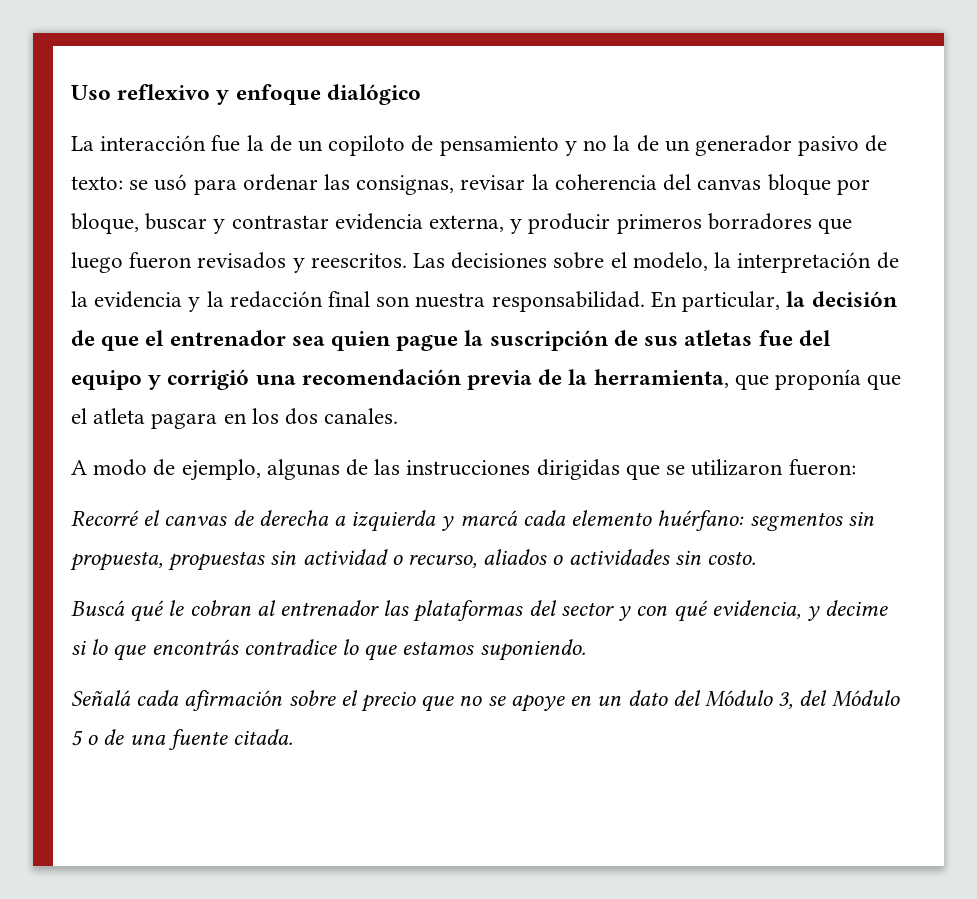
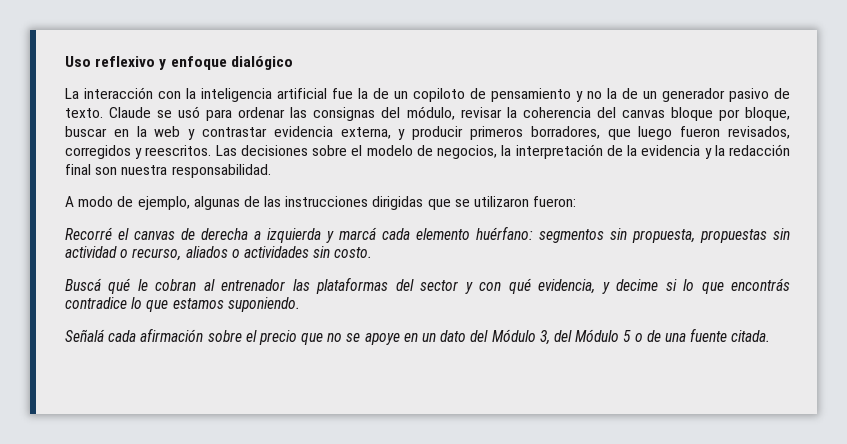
(207, 143) none -> [158,88,327,102] con la inteligencia artificial
[71,176,123,190] texto: -> [65,107,152,118] texto. Claude
[356,175,455,195] consignas, -> [313,106,455,121] consignas del módulo,
(208, 221) none -> [113,126,181,137] en la web
[707,213,812,230] borradores -> [530,126,600,139] borradores,
[197,252,287,269] revisados -> [727,126,790,139] [65,145,131,159] revisados, corregidos
[632,252,708,271] modelo, -> [366,145,498,159] modelo de negocios,
[650,291,897,312] [71,330,831,351] [71,369,902,390] [71,408,399,429] En particular, la decisión de que el entrenador sea quien pague la suscripción de sus atletas fue del equipo y corrigió una recomendación previa de la herramienta, que proponía que el atleta pagara en los dos canales. -> (271, 171) none

